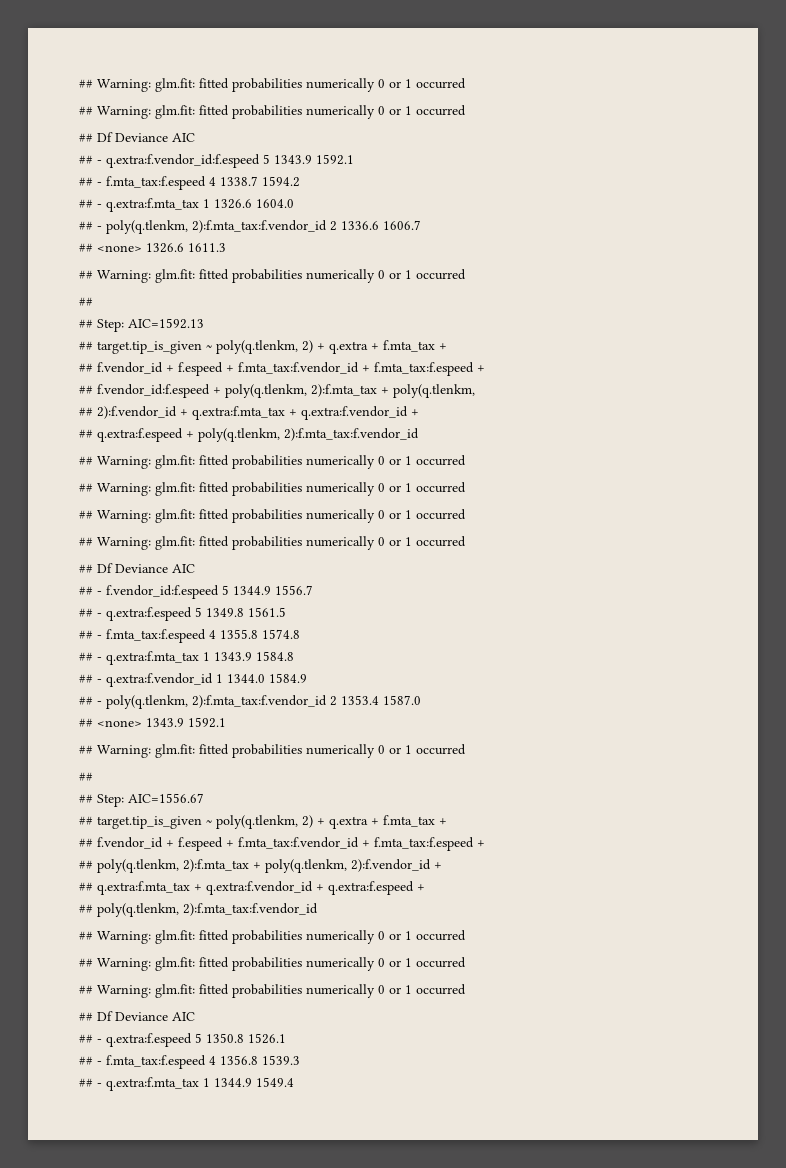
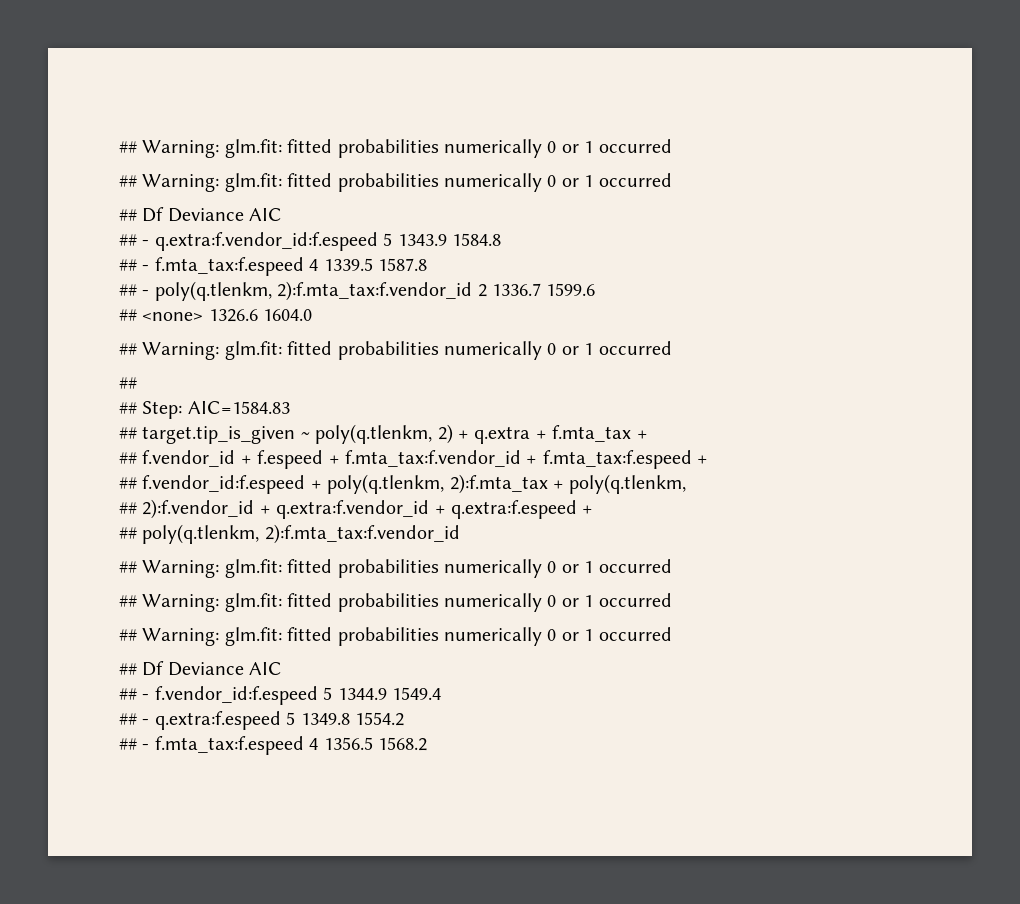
[316,154,354,165] [79,176,300,190] [79,198,294,212] [79,220,421,234] 1592.1 // ## - f.mta_tax:f.espeed 4 1338.7 1594.2 // ## - q.extra:f.mta_tax 1 1326.6 1604.0 // ## - poly(q.tlenkm, 2):f.mta_tax:f.vendor_id 2 1336.6 1606.7 -> [451,233,501,246] [119,257,427,276] [119,281,596,301] 1584.8 // ## - f.mta_tax:f.espeed 4 1339.5 1587.8 // ## - poly(q.tlenkm, 2):f.mta_tax:f.vendor_id 2 1336.7 1599.6
[188,243,226,252] 1611.3 -> [263,309,313,321] 1604.0
[128,318,204,329] AIC=1592.13 -> [187,401,290,414] AIC=1584.83
[192,406,419,420] [79,428,419,442] [79,455,466,469] [79,482,466,496] [79,509,466,523] [79,536,466,550] [79,563,195,573] [79,585,313,599] [79,607,286,621] [79,629,300,643] [79,651,294,665] [79,673,307,687] [79,695,421,709] [79,717,226,728] [79,744,466,758] [79,772,93,781] [79,793,204,807] [79,815,447,829] [79,837,485,851] [79,859,442,873] [79,881,202,895] q.extra:f.mta_tax + q.extra:f.vendor_id + // ## q.extra:f.espeed + poly(q.tlenkm, 2):f.mta_tax:f.vendor_id // ## Warning: glm.fit: fitted probabilities numerically 0 or 1 occurred // ## Warning: glm.fit: fitted probabilities numerically 0 or 1 occurred // ## Warning: glm.fit: fitted probabilities numerically 0 or 1 occurred // ## Warning: glm.fit: fitted probabilities numerically 0 or 1 occurred // ## Df Deviance AIC // ## - f.vendor_id:f.espeed 5 1344.9 1556.7 // ## - q.extra:f.espeed 5 1349.8 1561.5 // ## - f.mta_tax:f.espeed 4 1355.8 1574.8 // ## - q.extra:f.mta_tax 1 1343.9 1584.8 // ## - q.extra:f.vendor_id 1 1344.0 1584.9 // ## - poly(q.tlenkm, 2):f.mta_tax:f.vendor_id 2 1353.4 1587.0 // ## <none> 1343.9 1592.1 // ## Warning: glm.fit: fitted probabilities numerically 0 or 1 occurred // ## // ## Step: AIC=1556.67 // ## target.tip_is_given ~ poly(q.tlenkm, 2) + q.extra + f.mta_tax + // ## f.vendor_id + f.espeed + f.mta_tax:f.vendor_id + f.mta_tax:f.espeed + // ## poly(q.tlenkm, 2):f.mta_tax + poly(q.tlenkm, 2):f.vendor_id + // ## q.extra:f.mta_tax + -> (271, 509) none
[79,1033,286,1047] [79,1055,300,1069] [79,1077,294,1091] // ## - q.extra:f.espeed 5 1350.8 1526.1 // ## - f.mta_tax:f.espeed 4 1356.8 1539.3 // ## - q.extra:f.mta_tax 1 1344.9 1549.4 -> [119,686,441,705] [119,711,404,730] [119,736,427,755] // ## - f.vendor_id:f.espeed 5 1344.9 1549.4 // ## - q.extra:f.espeed 5 1349.8 1554.2 // ## - f.mta_tax:f.espeed 4 1356.5 1568.2

